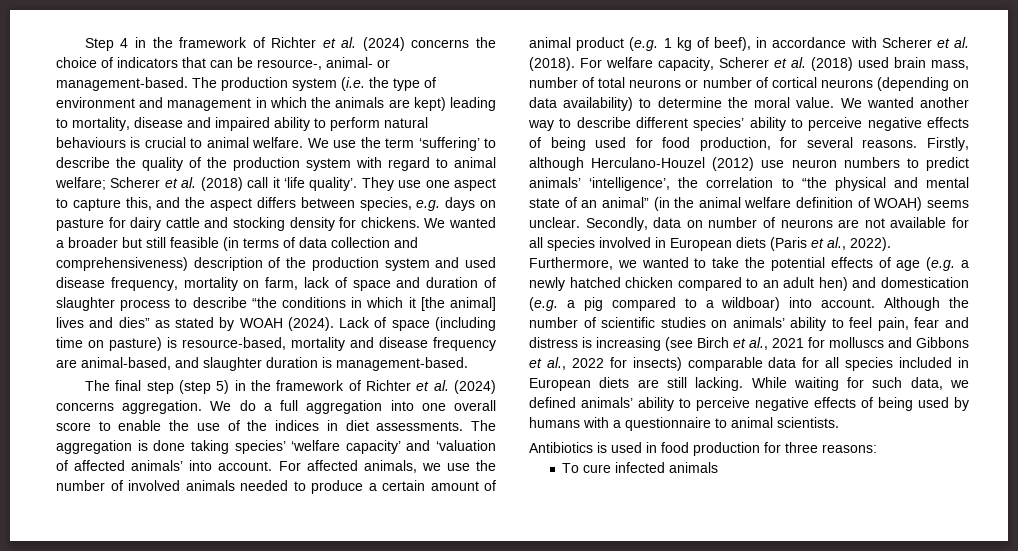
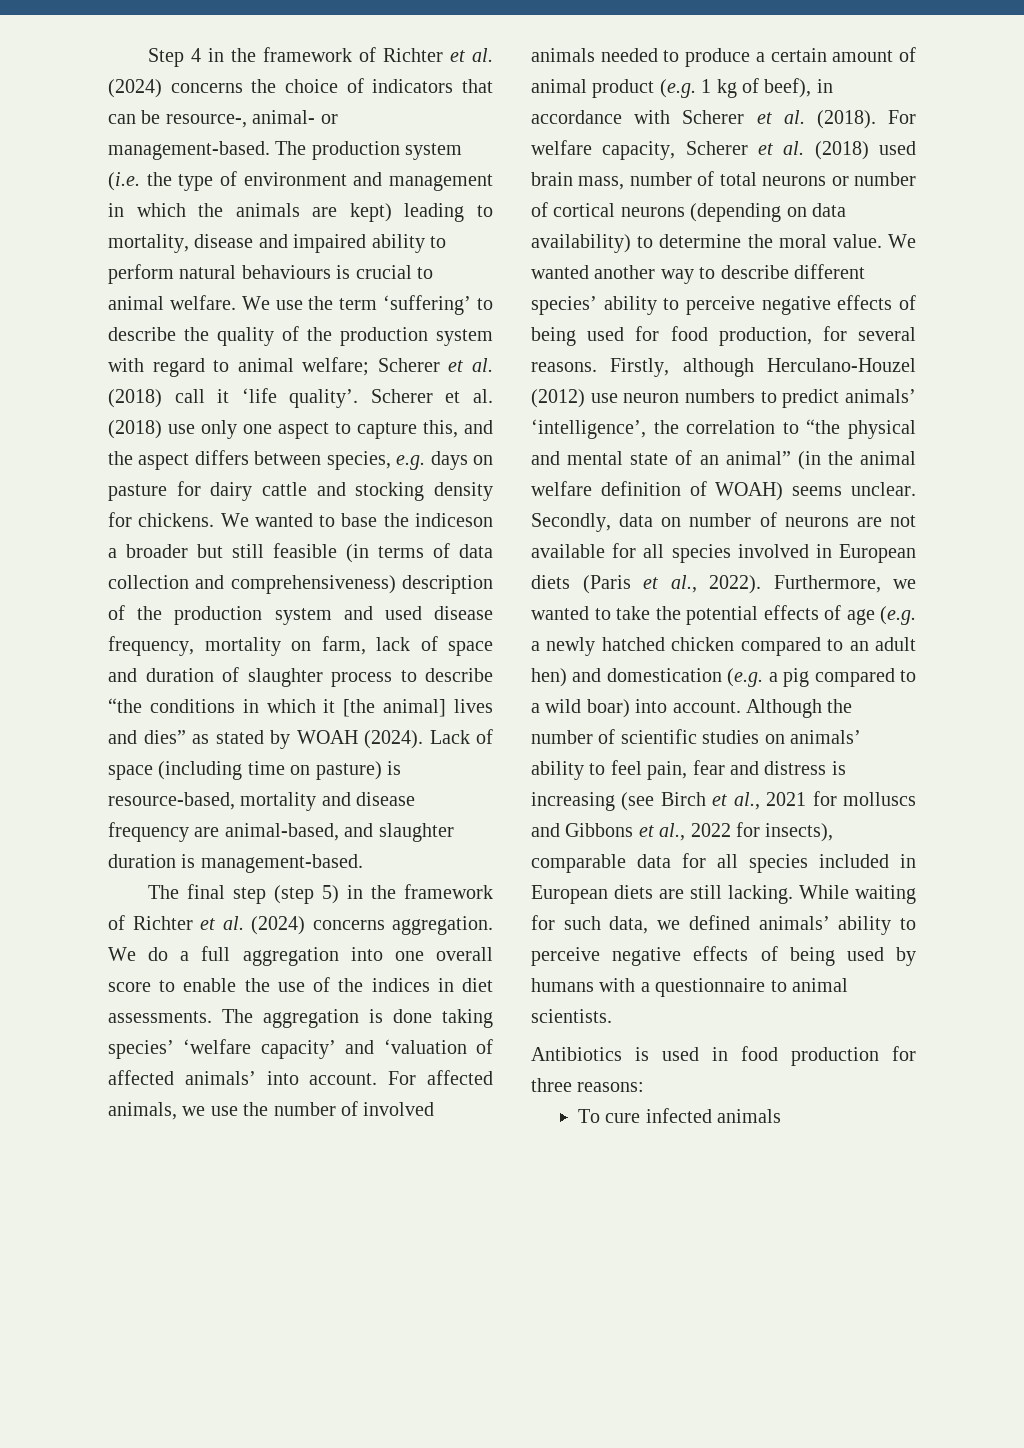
[361,177,422,191] They use -> [370,389,493,403] [108,420,237,439] Scherer et al. (2018) use only
(497, 222) none -> [319,513,493,527] to base the indiceson
[721,297,781,311] wildboar) -> [545,699,630,718] wild boar)
[632,357,682,371] insects) -> [765,823,834,842] insects),

